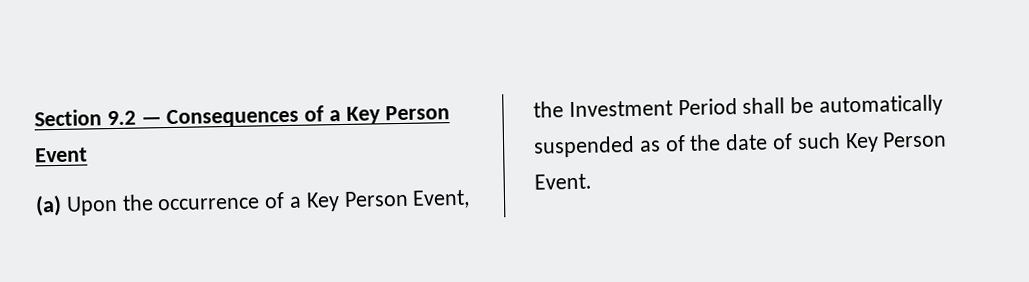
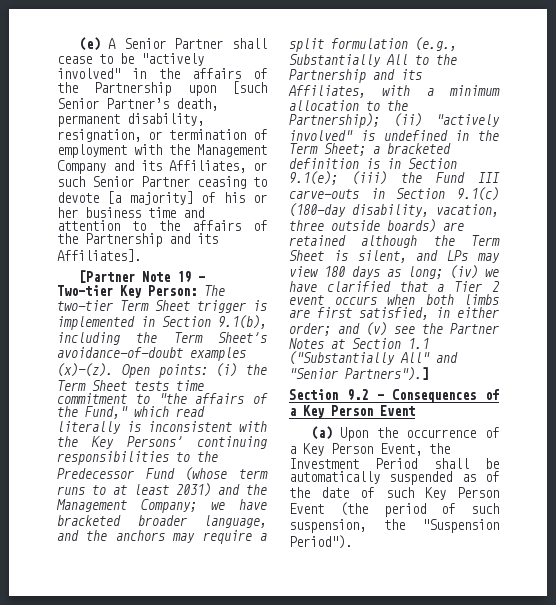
(34, 118) none -> [78,37,267,51] [57,53,204,66] [57,68,267,79] [57,81,267,96] [57,98,218,111] [57,113,204,127] [57,129,267,142] [57,144,267,158] [57,160,267,174] [57,176,267,189] [57,191,267,205] [57,207,204,218] [57,220,267,231] [57,233,218,247] [57,249,141,262] [78,270,205,283] [57,285,225,298] [57,300,267,313] [57,315,267,330] [57,332,267,345] [57,347,246,361] [57,363,267,378] [57,380,204,391] [57,393,268,404] [57,406,205,419] [57,421,267,434] [57,436,267,449] [57,451,218,465] [57,467,268,481] [57,483,267,497] [56,499,267,513] [57,515,267,528] [57,530,267,544] [289,37,457,52] [289,54,457,67] [289,69,422,83] [288,85,500,98] [289,100,408,111] [289,113,500,128] [289,130,499,141] [289,143,451,156] [289,158,457,169] [289,171,500,185] [289,187,499,201] [289,203,499,217] [289,219,464,233] [289,235,500,248] [289,250,500,263] [289,265,499,279] [289,281,500,292] [289,294,499,305] [289,307,499,320] [289,322,499,336] [289,338,429,349] [289,351,458,365] [289,367,429,381] (e) A Senior Partner shall cease to be "actively involved" in the affairs of the Partnership upon [such Senior Partner’s death, permanent disability, resignation, or termination of employment with the Management Company and its Affiliates, or such Senior Partner ceasing to devote [a majority] of his or her business time and attention to the affairs of the Partnership and its Affiliates]. // [Partner Note 19 — Two-tier Key Person: The two-tier Term Sheet trigger is implemented in Section 9.1(b), including the Term Sheet’s avoidance-of-doubt examples (x)–(z). Open points: (i) the Term Sheet tests time commitment to "the affairs of the Fund," which read literally is inconsistent with the Key Persons’ continuing responsibilities to the Predecessor Fund (whose term runs to at least 2031) and the Management Company; we have bracketed broader language, and the anchors may require a split formulation (e.g., Substantially All to the Partnership and its Affiliates, with a minimum allocation to the Partnership); (ii) "actively involved" is undefined in the Term Sheet; a bracketed definition is in Section 9.1(e); (iii) the Fund III carve-outs in Section 9.1(c) (180-day disability, vacation, three outside boards) are retained although the Term Sheet is silent, and LPs may view 180 days as long; (iv) we have clarified that a Tier 2 event occurs when both limbs are first satisfied, in either order; and (v) see the Partner Notes at Section 1.1 ("Substantially All" and "Senior Partners").] //
[534,173,592,190] Event. -> [289,502,499,517] [289,519,499,533] [289,535,352,549] Event (the period of such suspension, the "Suspension Period").

